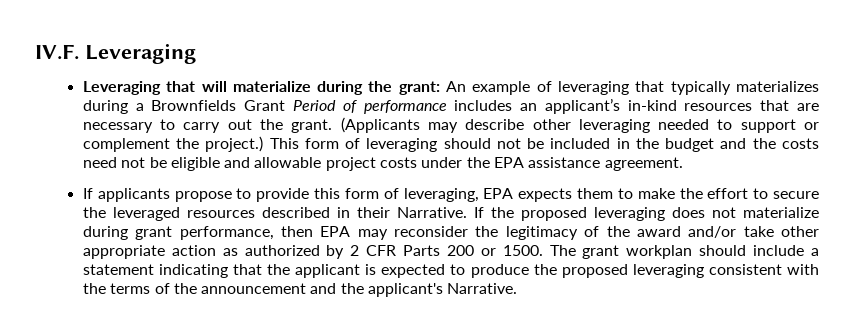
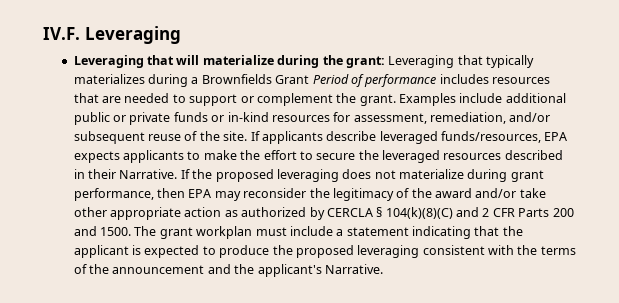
[446,81,630,95] An example of leveraging -> [388,55,455,68] Leveraging
[520,98,819,114] [82,117,650,133] an applicant’s in-kind resources that are necessary to carry out the grant. (Applicants may describe other leveraging -> [492,77,551,84] [73,93,122,103] resources that are
[205,136,819,152] [82,157,683,171] [82,188,479,202] project.) This form of leveraging should not be included in the budget and the costs need not be eligible and allowable project costs under the EPA assistance agreement. // If applicants propose to provide this form of leveraging, -> [359,93,566,106] [73,112,551,125] [73,131,542,144] grant. Examples include additional public or private funds or in-kind resources for assessment, remediation, and/or subsequent reuse of the site. If applicants describe leveraged funds/resources,
[577,188,614,199] them -> [123,150,185,163] applicants
(345, 252) none -> [326,207,480,219] CERCLA § 104(k)(8)(C) and
[480,248,496,256] or -> [73,226,97,236] and
[699,245,747,256] should -> [255,227,287,236] must

